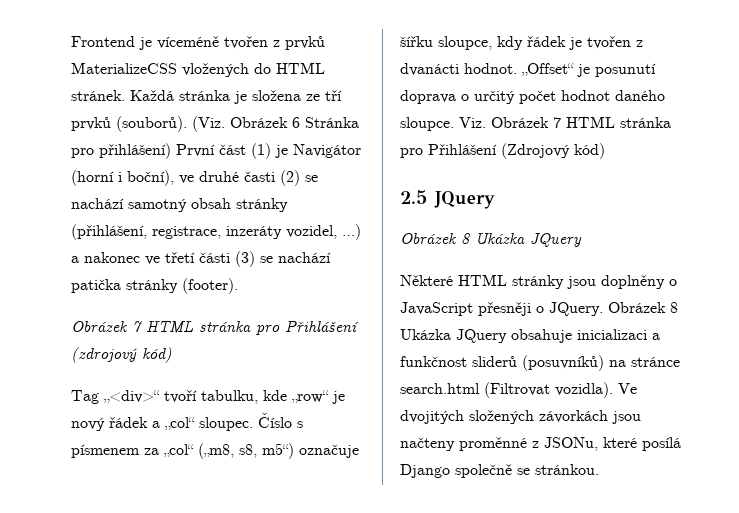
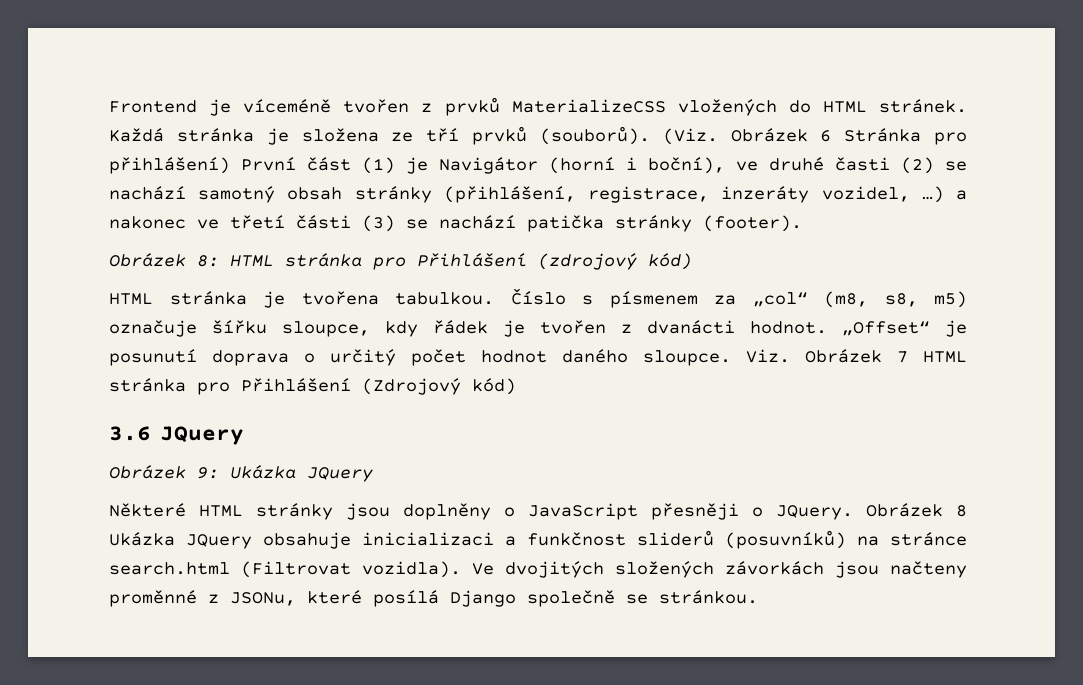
[132,321,142,332] 7 -> [197,255,219,267] 8:
[71,390,345,404] [71,417,253,431] Tag „<div>“ tvoří tabulku, kde „row“ je nový řádek a „col“ sloupec. -> [109,291,494,308] HTML stránka je tvořena tabulkou.
[198,443,294,459] („m8, s8, m5“) -> [824,291,967,308] (m8, s8, m5)
[400,190,427,204] 2.5 -> [109,426,151,441] 3.6
[461,233,470,244] 8 -> [197,467,219,479] 9:

